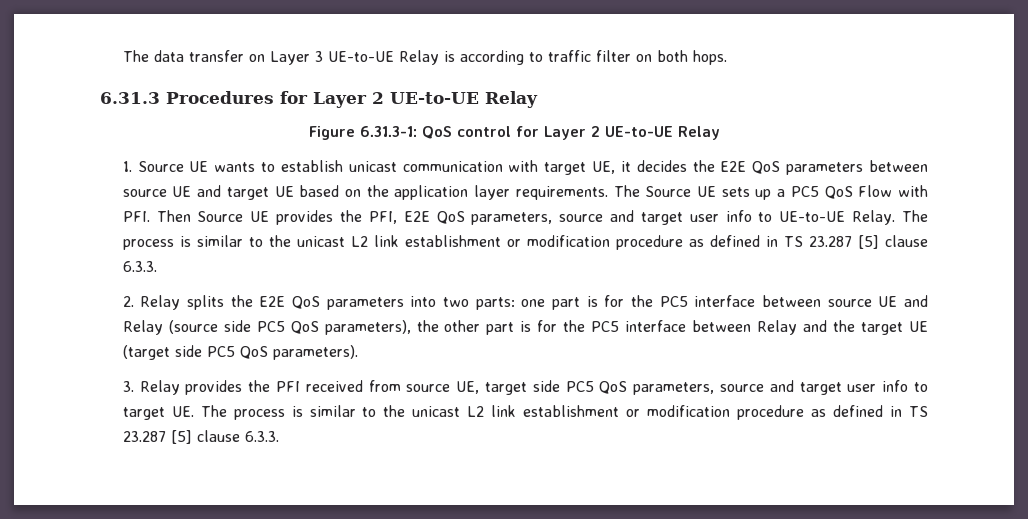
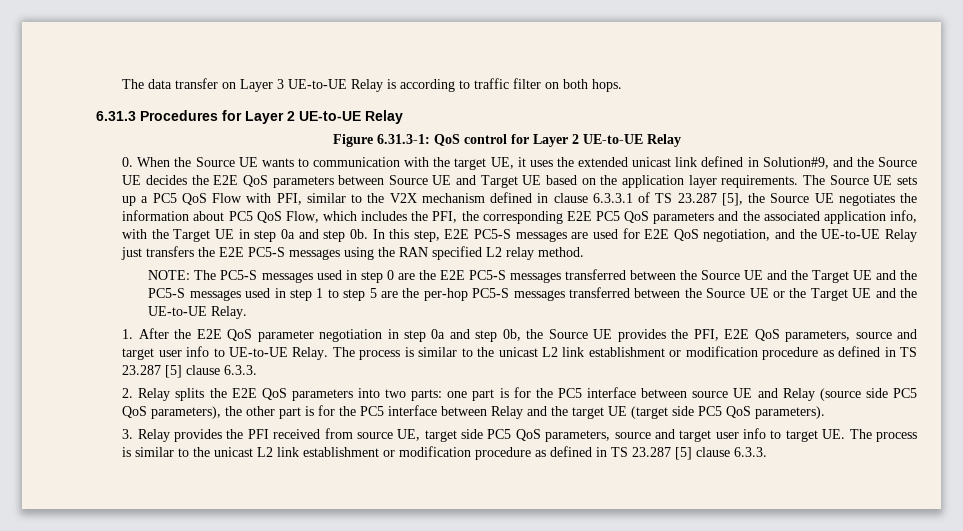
[122,161,132,172] 1. -> [122,157,192,167] 0. When the
[280,160,397,172] establish unicast -> (309, 162) none
(539, 166) none -> [433,157,451,167] the
(631, 166) none -> [529,156,918,169] [122,175,142,185] uses the extended unicast link defined in Solution#9, and the Source UE
[122,185,269,200] source UE and target -> [388,175,518,188] Source UE and Target
[122,210,191,222] PFI. Then -> [276,192,917,206] [122,210,917,224] [122,228,917,242] [121,246,585,260] [148,269,918,283] [148,287,917,301] [148,306,248,319] [122,328,544,342] PFI, similar to the V2X mechanism defined in clause 6.3.3.1 of TS 23.287 [5], the Source UE negotiates the information about PC5 QoS Flow, which includes the PFI, the corresponding E2E PC5 QoS parameters and the associated application info, with the Target UE in step 0a and step 0b. In this step, E2E PC5-S messages are used for E2E QoS negotiation, and the UE-to-UE Relay just transfers the E2E PC5-S messages using the RAN specified L2 relay method. // NOTE: The PC5-S messages used in step 0 are the E2E PC5-S messages transferred between the Source UE and the Target UE and the PC5-S messages used in step 1 to step 5 are the per-hop PC5-S messages transferred between the Source UE or the Target UE and the UE-to-UE Relay. // 1. After the E2E QoS parameter negotiation in step 0a and step 0b, the

